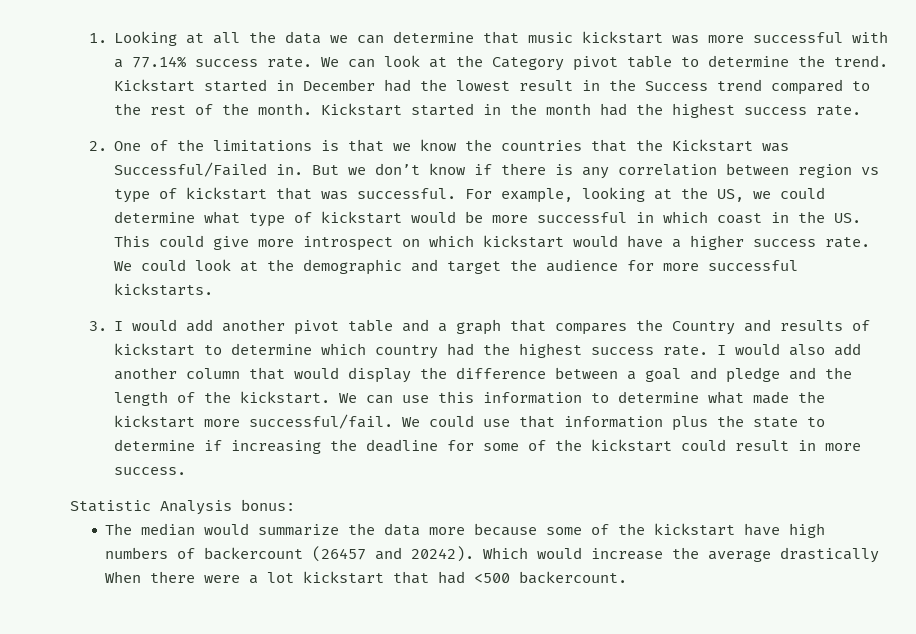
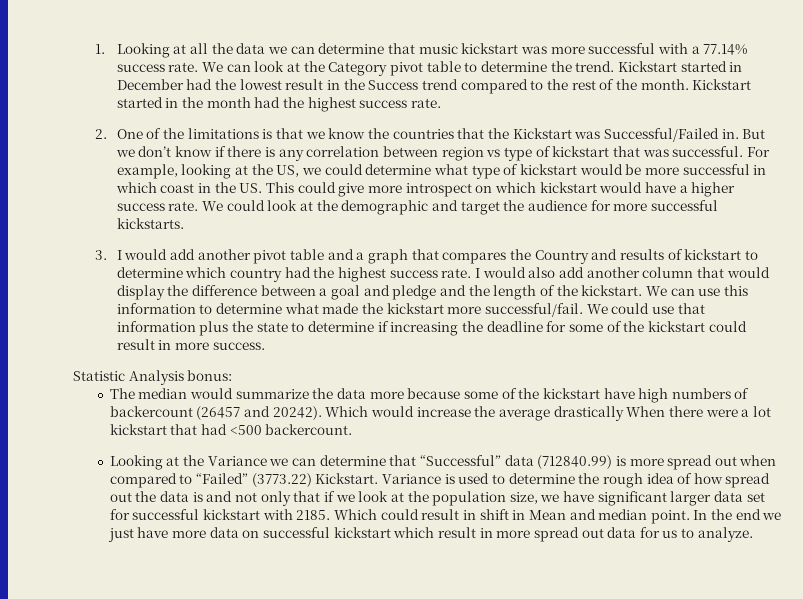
(628, 577) none -> [109,455,777,470] [109,473,771,488] [109,491,765,506] [109,509,782,524] [107,527,753,542] // Looking at the Variance we can determine that “Successful” data (712840.99) is more spread out when compared to “Failed” (3773.22) Kickstart. Variance is used to determine the rough idea of how spread out the data is and not only that if we look at the population size, we have significant larger data set for successful kickstart with 2185. Which could result in shift in Mean and median point. In the end we just have more data on successful kickstart which result in more spread out data for us to analyze.

